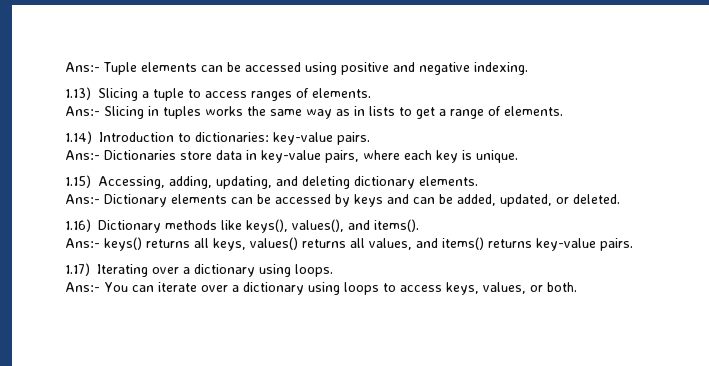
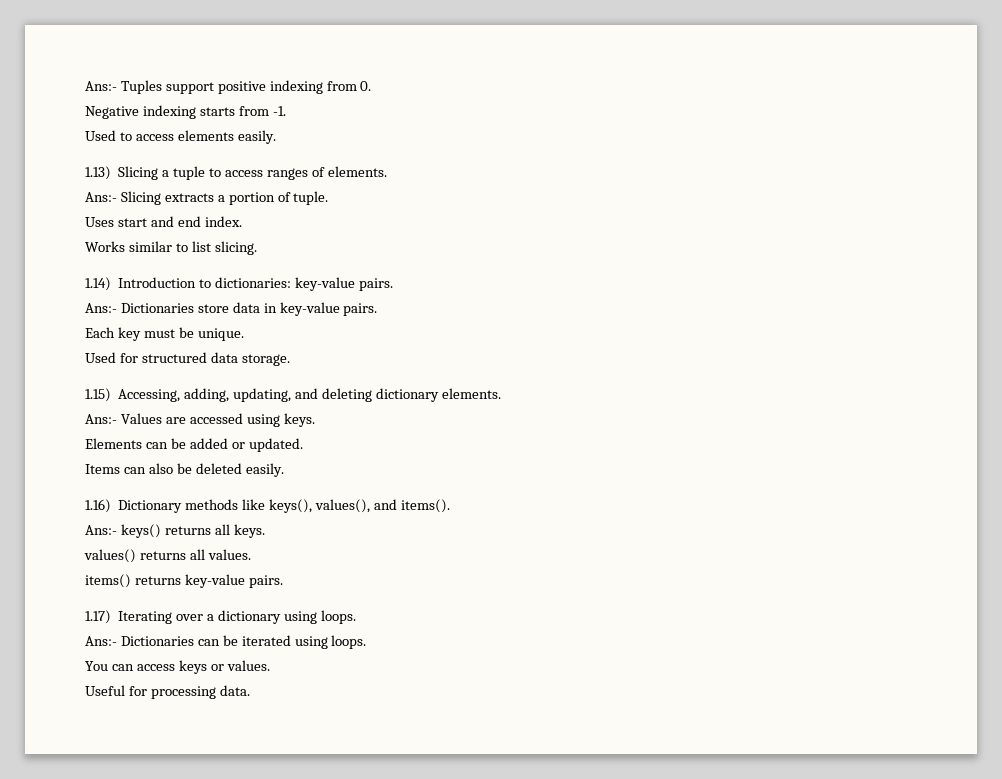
[65,62,528,75] Ans:- Tuple elements can be accessed using positive and negative indexing. -> [85,80,372,94] [85,105,286,119] [85,130,276,144] Ans:- Tuples support positive indexing from 0. // Negative indexing starts from -1. // Used to access elements easily.
[148,106,563,119] in tuples works the same way as in lists to get a range of elements. -> [164,191,329,205] [85,216,242,227] [85,241,257,255] extracts a portion of tuple. // Uses start and end index. // Works similar to list slicing.
[325,150,518,163] pairs, where each key is unique. -> [343,303,378,316] [85,327,244,341] [85,352,290,366] pairs. // Each key must be unique. // Used for structured data storage.
[104,194,620,207] Dictionary elements can be accessed by keys and can be added, updated, or deleted. -> [120,413,315,427] [85,438,303,452] [85,463,284,477] Values are accessed using keys. // Elements can be added or updated. // Items can also be deleted easily.
[213,238,246,251] keys, -> [233,524,265,538] keys. //
[369,238,438,250] values, and -> [207,549,251,560] values. //
[104,282,577,295] You can iterate over a dictionary using loops to access keys, values, or both. -> [120,635,367,649] [85,660,270,674] [85,685,250,699] Dictionaries can be iterated using loops. // You can access keys or values. // Useful for processing data.

